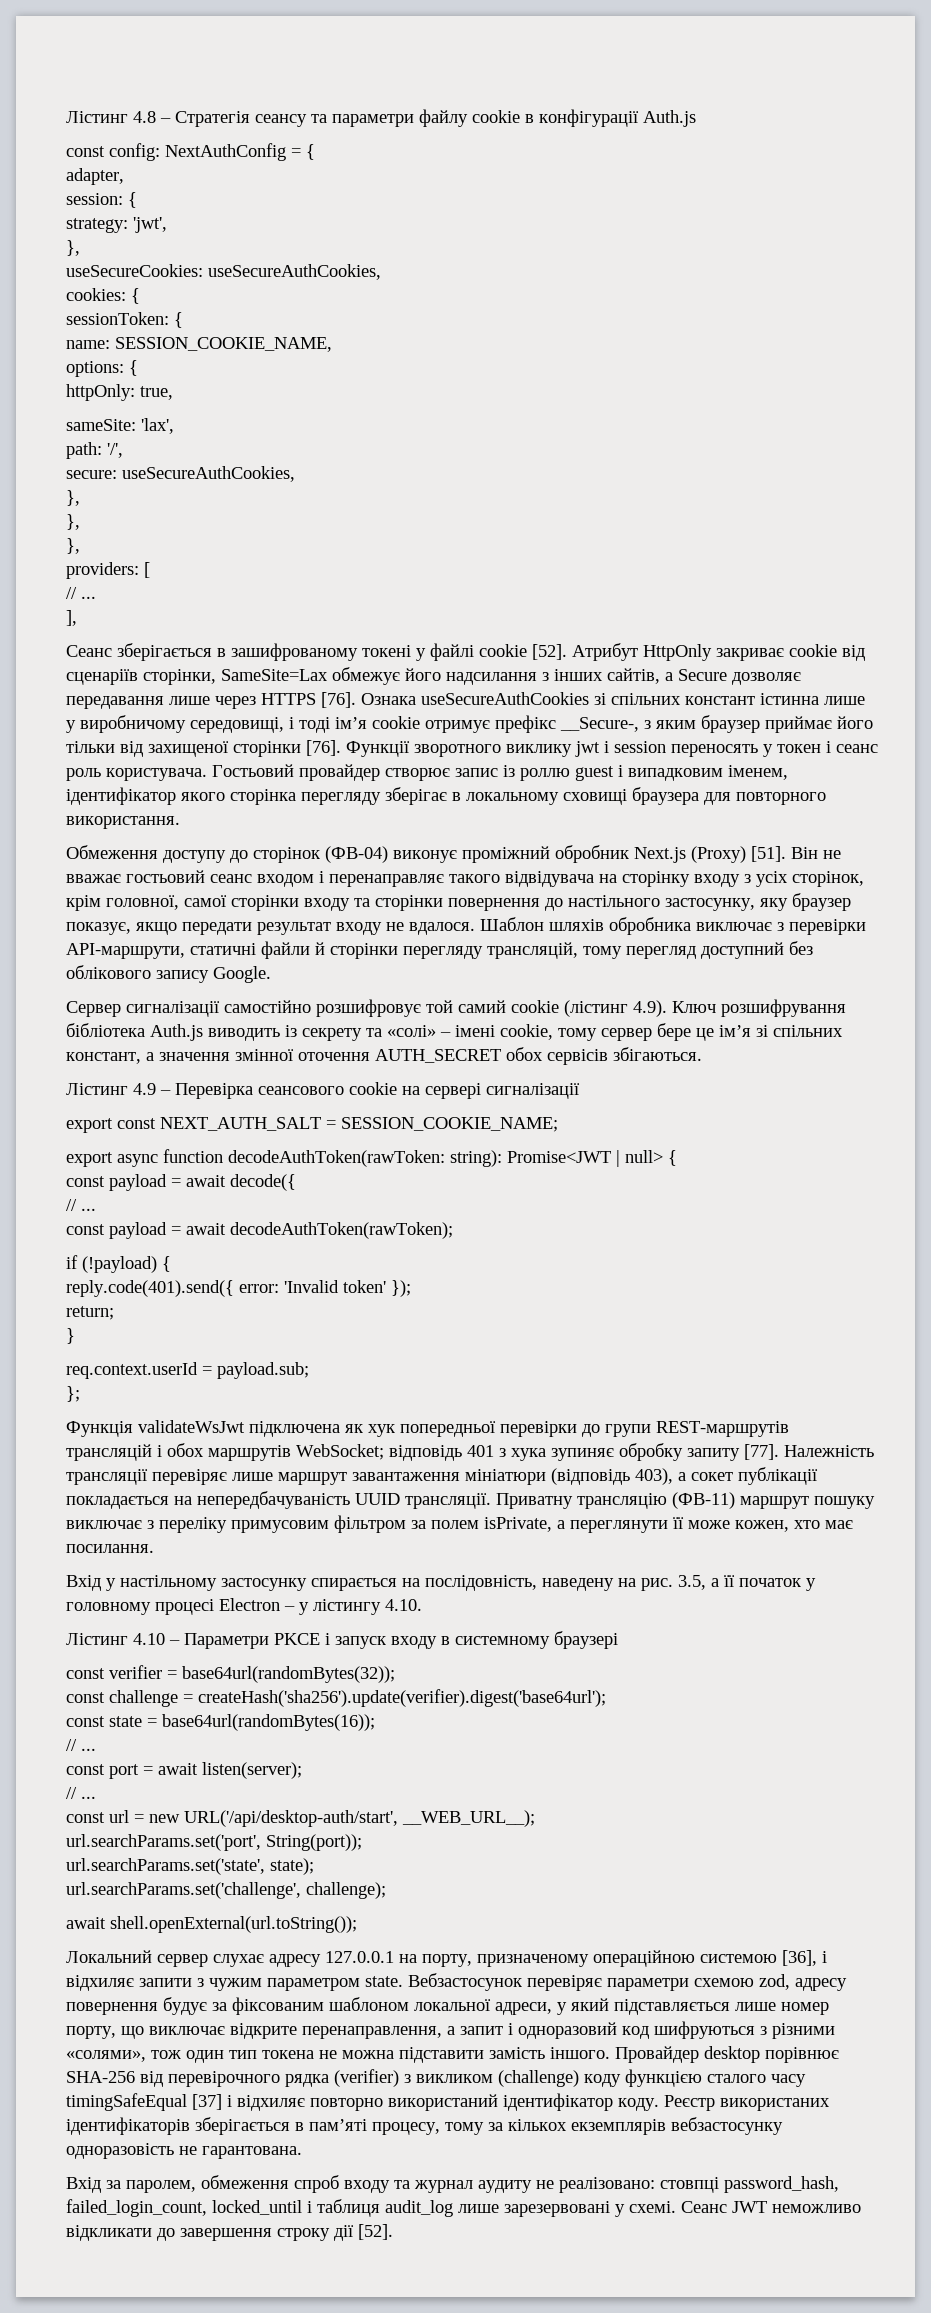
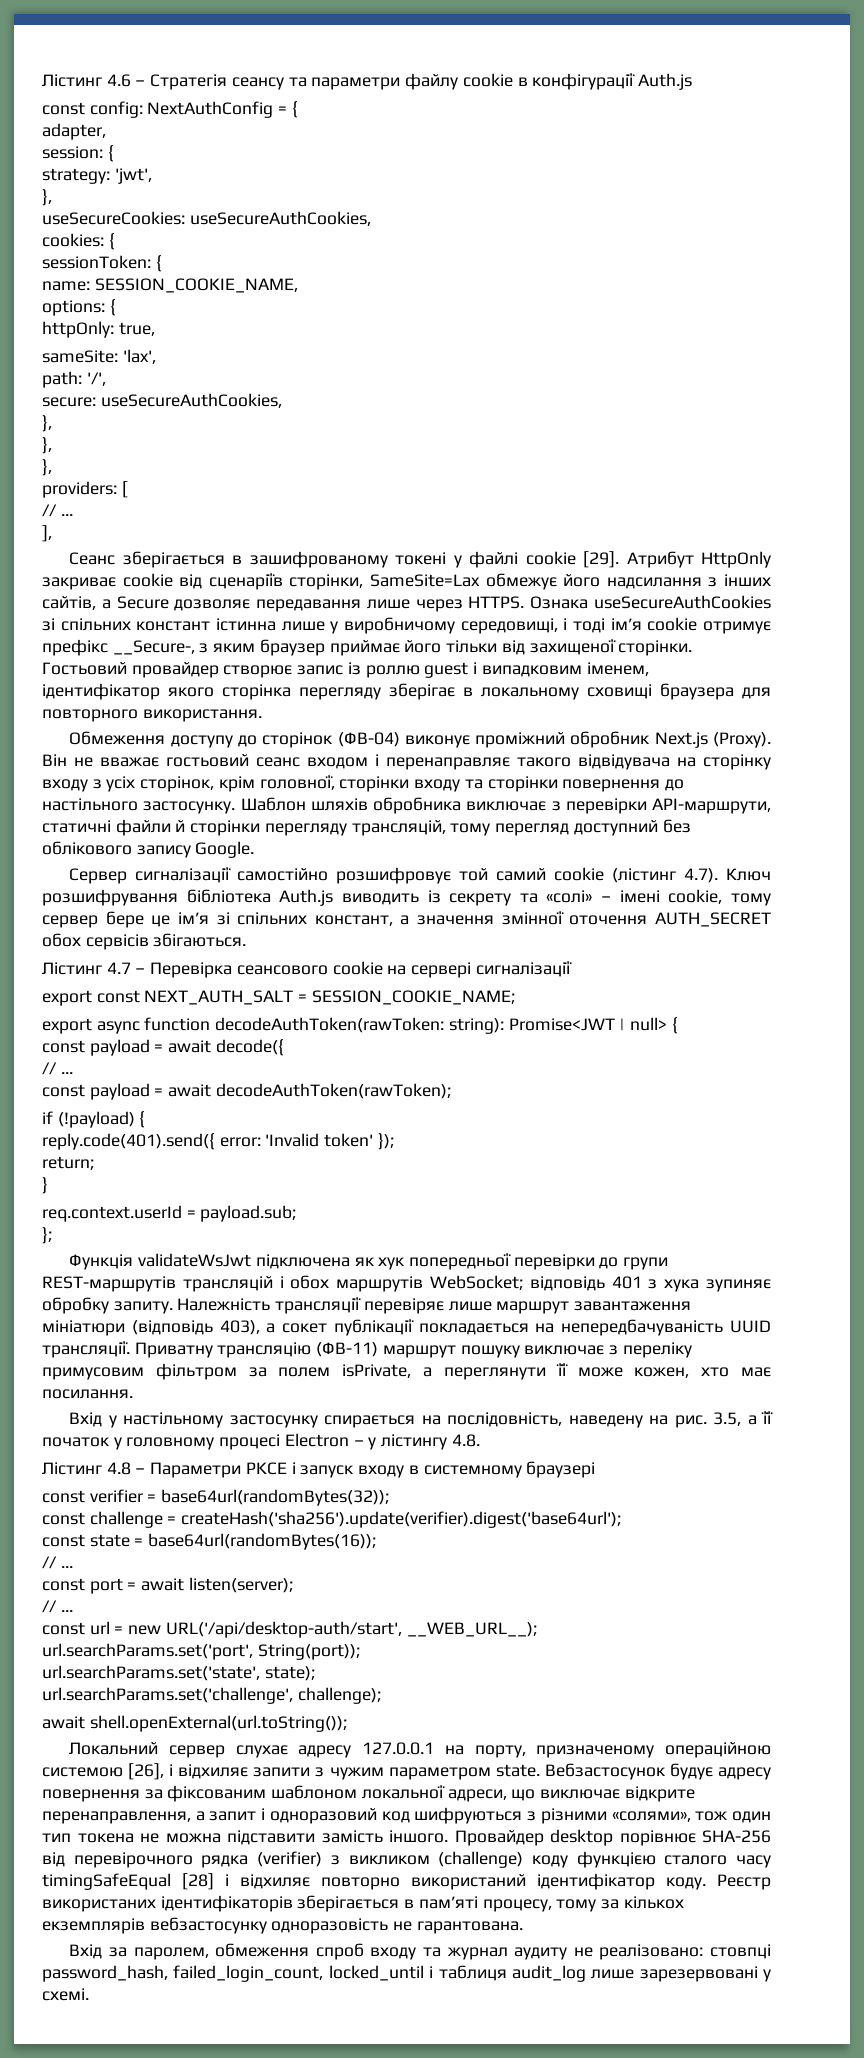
[66,111,156,123] Лістинг 4.8 -> [42,74,131,87] Лістинг 4.6
[532,644,567,660] [52]. -> [583,551,620,568] [29].
[261,692,356,708] HTTPS [76]. -> [468,596,525,609] HTTPS.
[233,740,878,757] [66,768,207,781] сторінки [76]. Функції зворотного виклику jwt і session переносять у токен і сеанс роль користувача. -> [618,640,693,656] сторінки.
[691,846,786,863] (Proxy) [51]. -> [712,732,771,748] (Proxy).
[184,895,227,907] самої -> (335, 782) none
[665,893,851,911] [66,922,475,935] застосунку, яку браузер показує, якщо передати результат входу не вдалося. -> [143,801,236,814] застосунку.
[633,1000,667,1017] 4.9). -> [684,868,719,883] 4.7).
[133,1083,156,1095] 4.9 -> [106,962,131,974] 4.7
[687,1444,779,1461] запиту [77]. -> [113,1301,173,1314] запиту.
[385,1599,422,1611] [66,1633,165,1645] 4.10. // Лістинг 4.10 -> [451,1434,480,1447] [42,1462,131,1475] 4.8. // Лістинг 4.8
[782,1950,817,1966] [36], -> [128,1763,165,1780] [26],
[527,1974,790,1991] перевіряє параметри схемою zod, -> [669,1763,713,1780] будує
[163,1997,207,2015] будує -> (140, 1795) none
[557,1998,829,2015] [66,2026,116,2039] у який підставляється лише номер порту, -> (507, 1795) none
[192,2094,222,2110] [37] -> [182,1873,214,1890] [28]
[681,2201,861,2213] [66,2224,393,2241] Сеанс JWT неможливо відкликати до завершення строку дії [52]. -> (89, 1994) none

